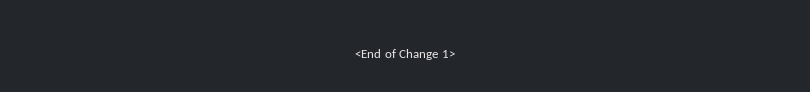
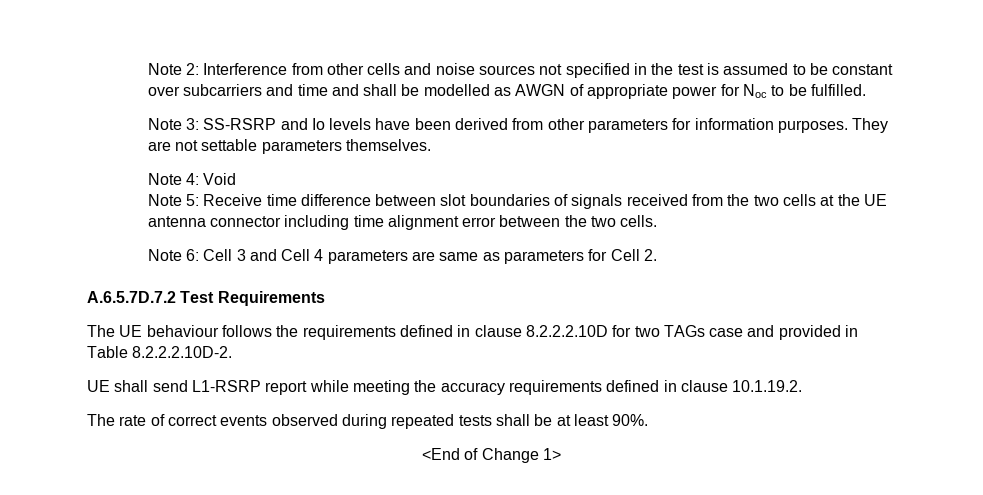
(355, 53) none -> [147,63,894,78] [147,84,866,99] [147,118,889,133] [147,139,431,154] [147,173,237,185] [147,194,887,209] [147,215,658,230] [147,249,658,264] [87,291,325,306] [87,325,859,340] [87,346,233,358] [87,380,803,395] [87,414,649,429] Note 2: Interference from other cells and noise sources not specified in the test is assumed to be constant over subcarriers and time and shall be modelled as AWGN of appropriate power for Noc to be fulfilled. // Note 3: SS-RSRP and Io levels have been derived from other parameters for information purposes. They are not settable parameters themselves. // Note 4: Void // Note 5: Receive time difference between slot boundaries of signals received from the two cells at the UE antenna connector including time alignment error between the two cells. // Note 6: Cell 3 and Cell 4 parameters are same as parameters for Cell 2. // A.6.5.7D.7.2 Test Requirements // The UE behaviour follows the requirements defined in clause 8.2.2.2.10D for two TAGs case and provided in Table 8.2.2.2.10D-2. // UE shall send L1-RSRP report while meeting the accuracy requirements defined in clause 10.1.19.2. // The rate of correct events observed during repeated tests shall be at least 90%. //

